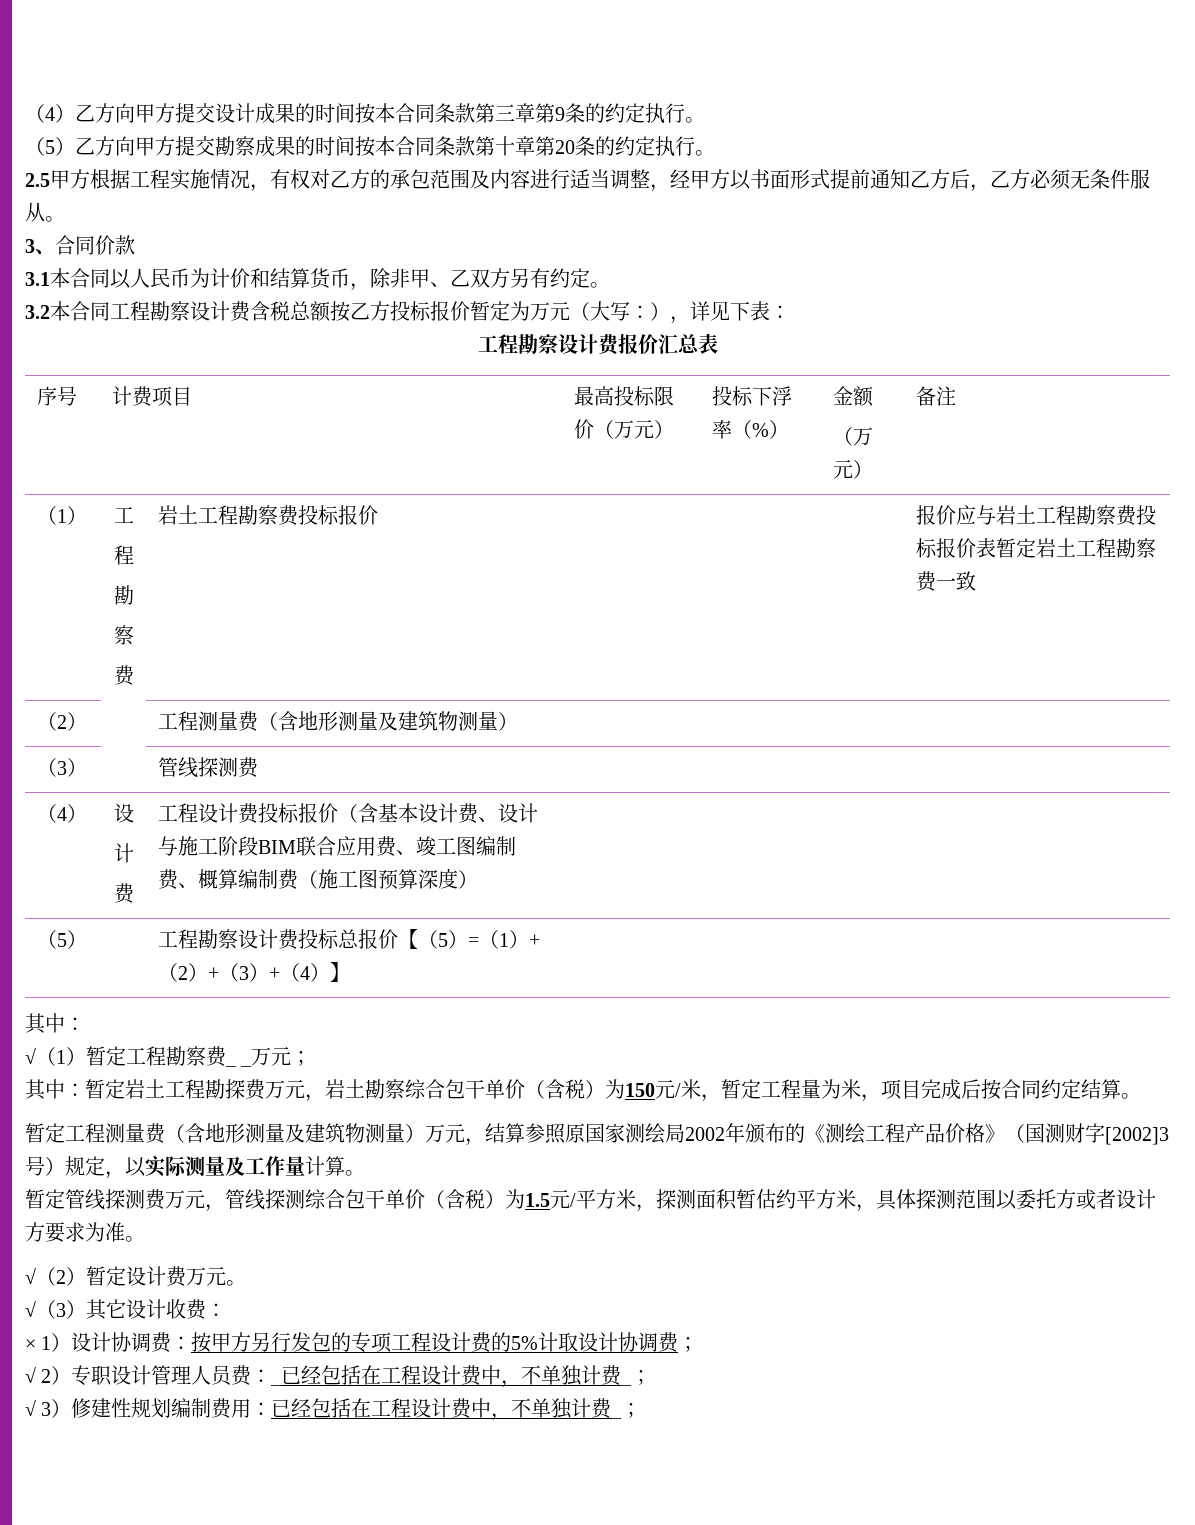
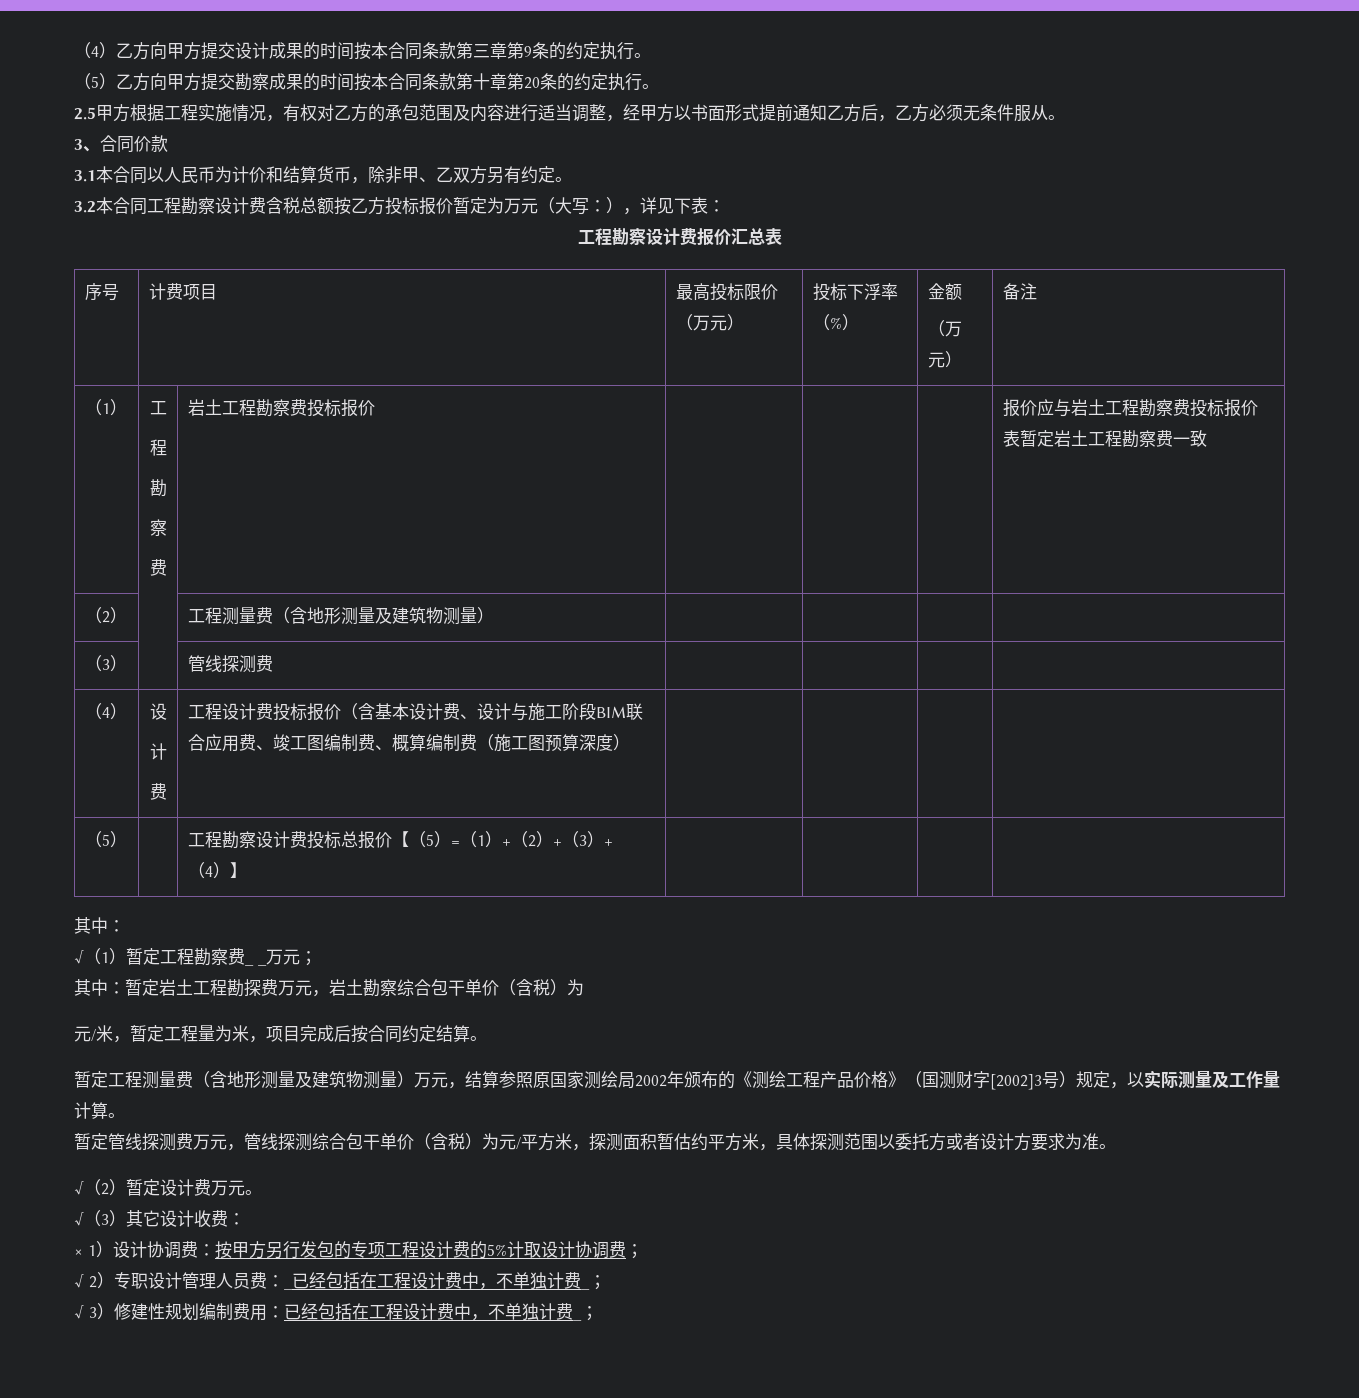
[625,1083,655,1097] 150 -> (584, 987) //
[525,1193,550,1207] 1.5 -> (499, 1141) none

